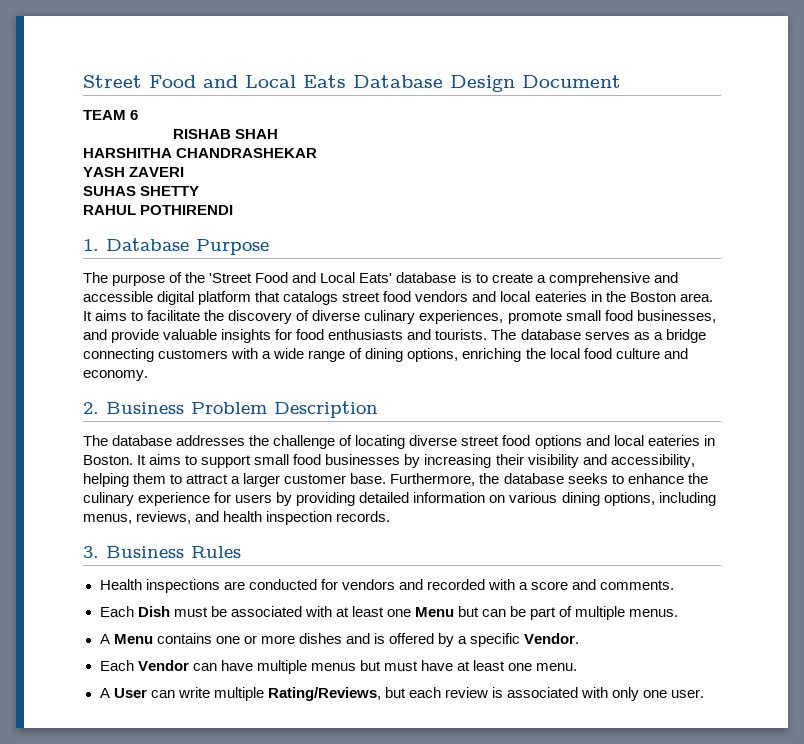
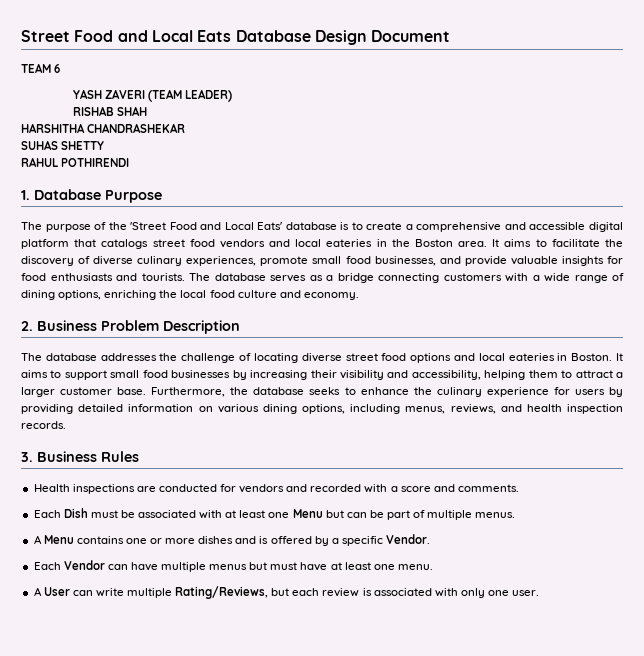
(139, 115) none -> [73,89,233,102] // YASH ZAVERI (TEAM LEADER)
[83,167,185,177] // YASH ZAVERI -> (186, 128) none

